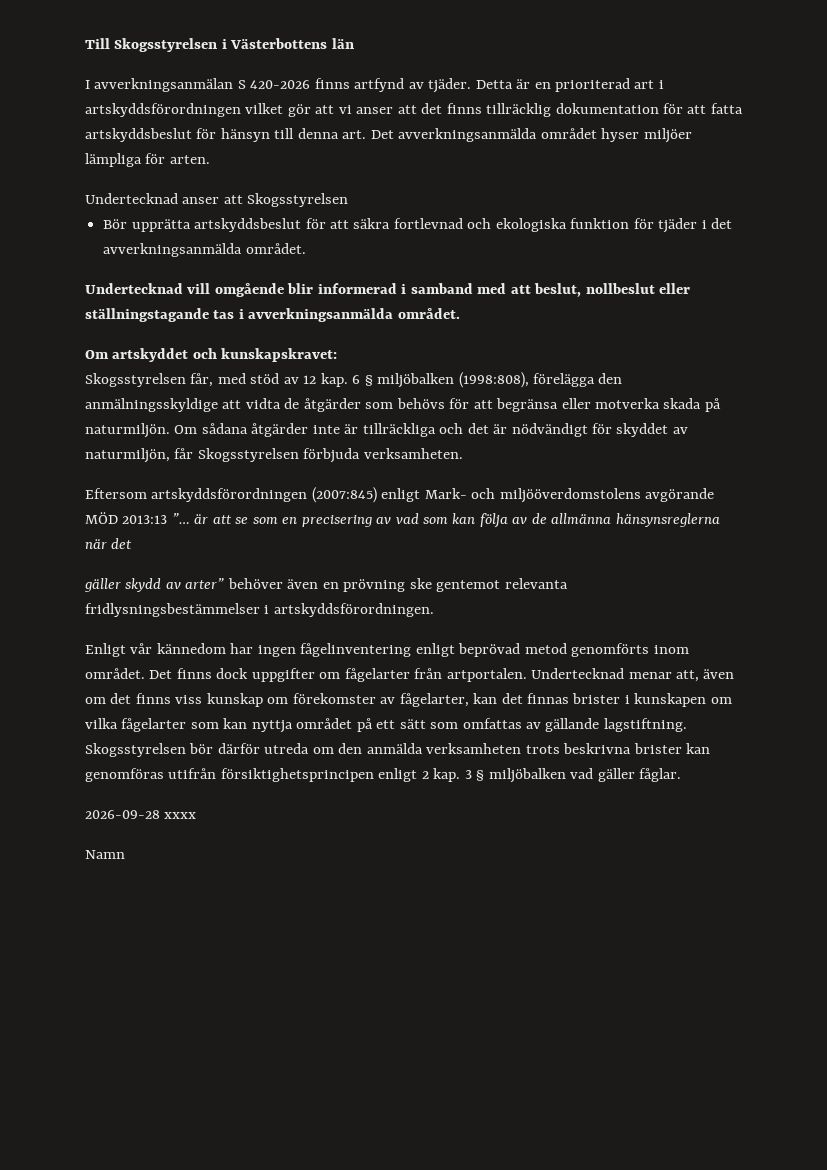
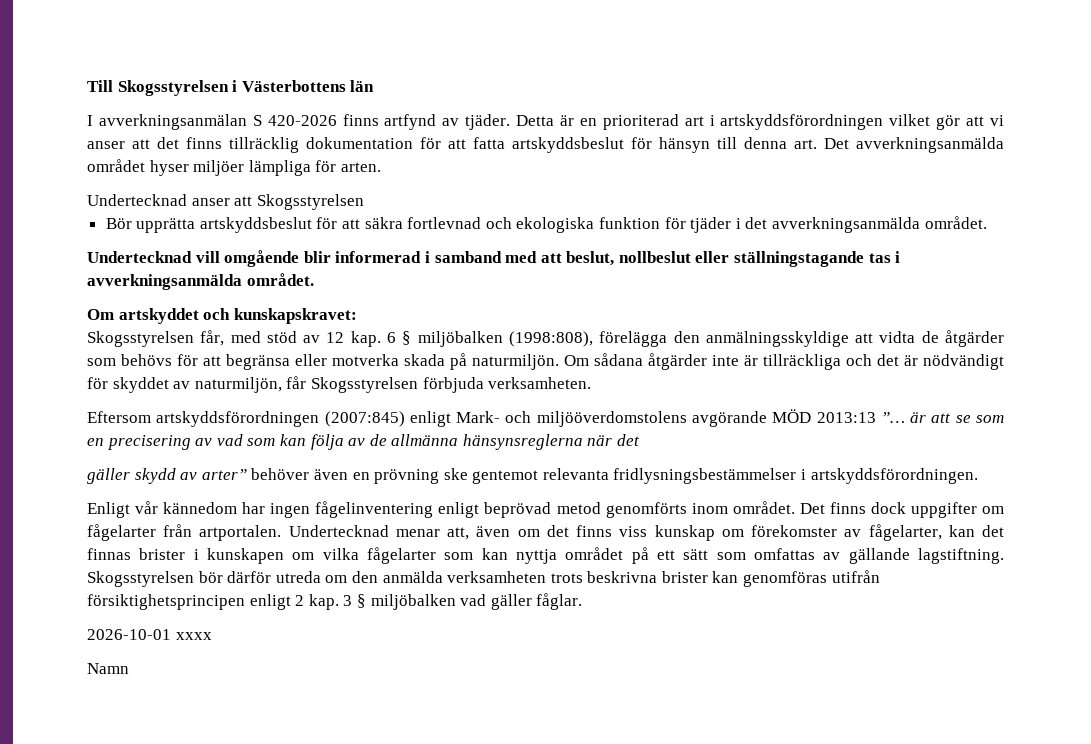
[85,810,160,819] 2026-09-28 -> [87,629,171,640] 2026-10-01

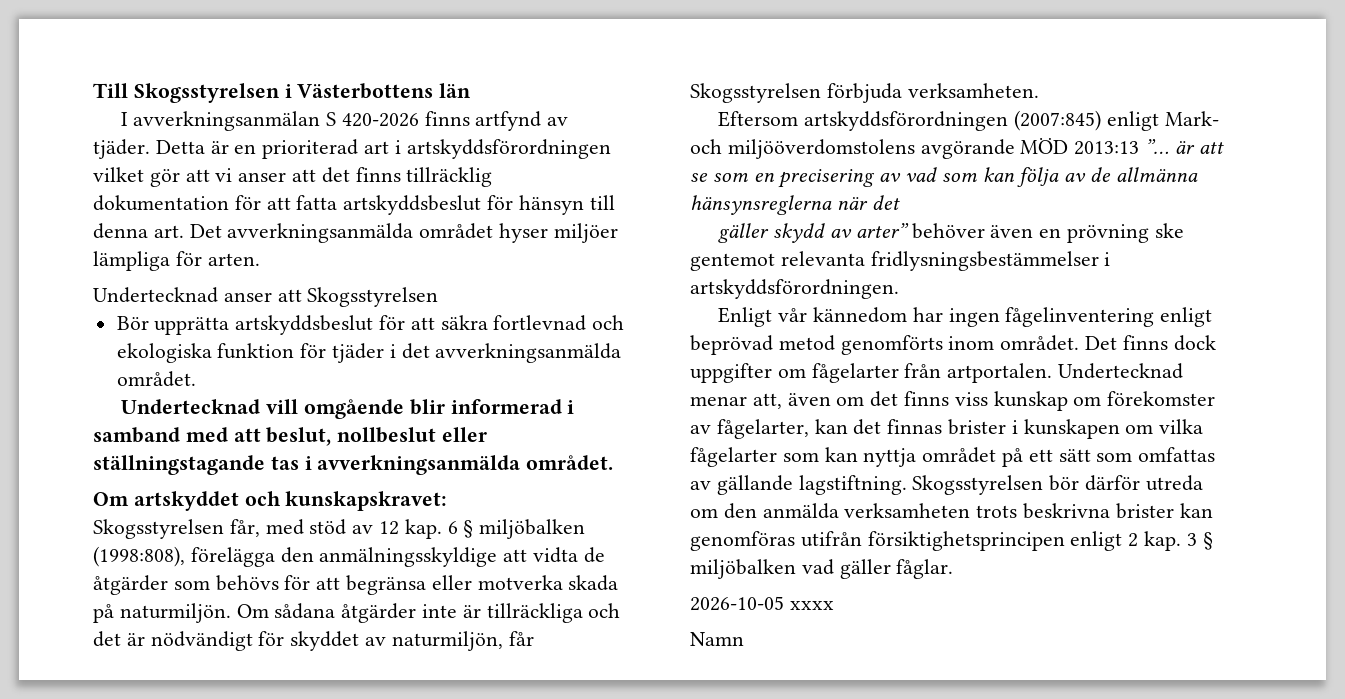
[87,629,171,640] 2026-10-01 -> [690,596,784,611] 2026-10-05

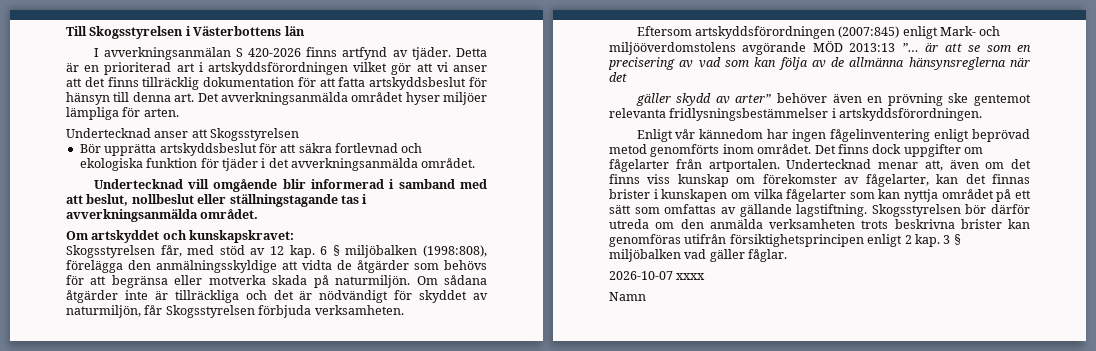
[690,596,784,611] 2026-10-05 -> [609,271,673,280] 2026-10-07

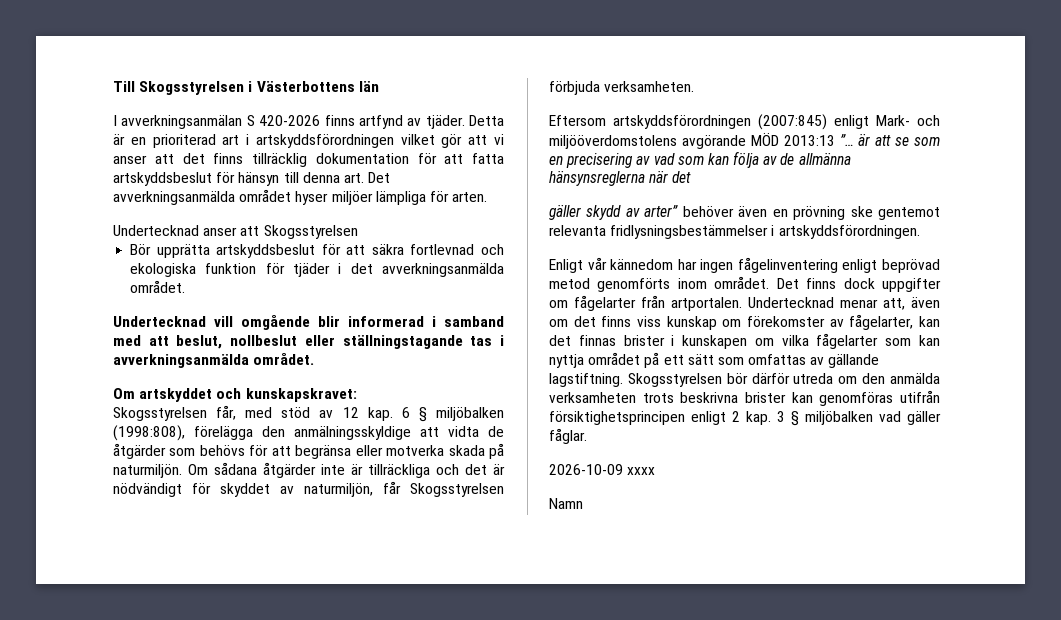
[609,271,673,280] 2026-10-07 -> [549,464,623,475] 2026-10-09

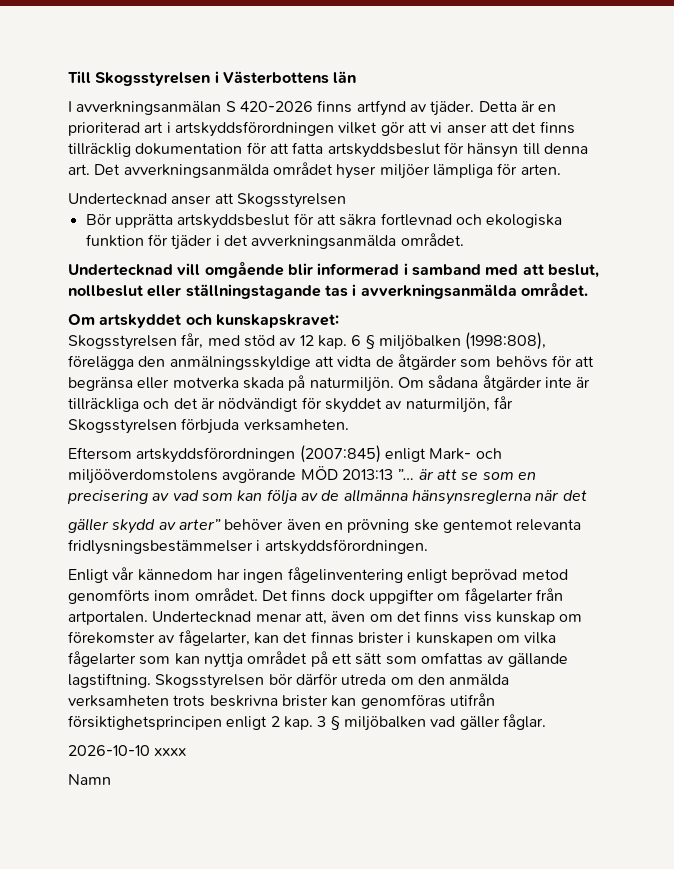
[549,464,623,475] 2026-10-09 -> [68,745,150,756] 2026-10-10

